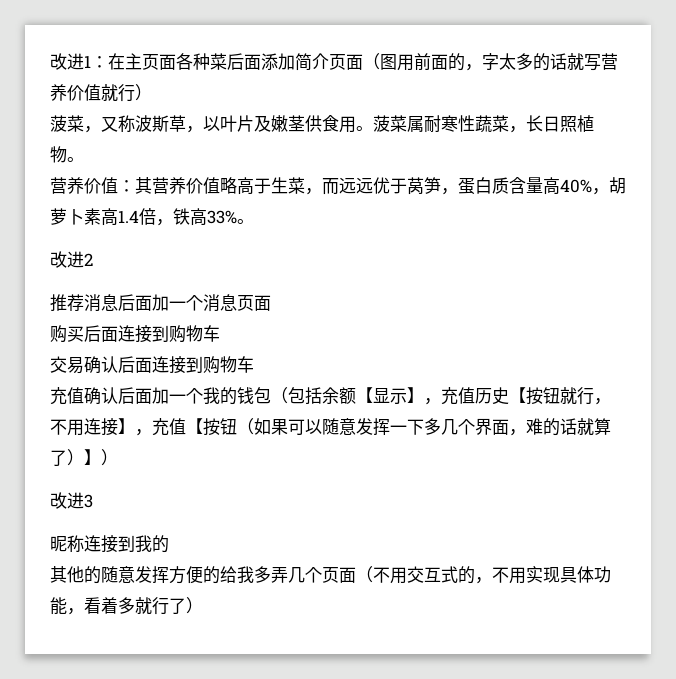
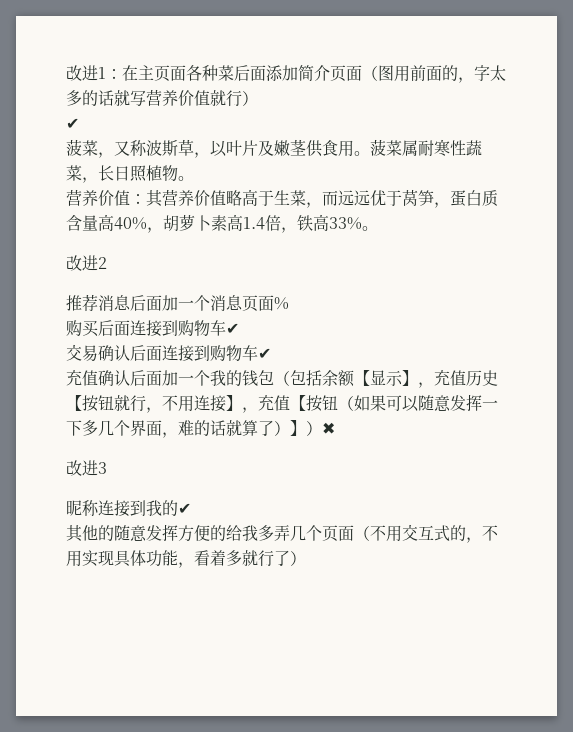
(152, 92) none -> [66,118,79,129] // ✔
(271, 303) none -> [274,297,289,310] %
(220, 333) none -> [226,323,239,334] ✔
(254, 364) none -> [258,348,271,359] ✔
(118, 457) none -> [322,422,335,434] ✖
(169, 544) none -> [178,503,191,514] ✔

